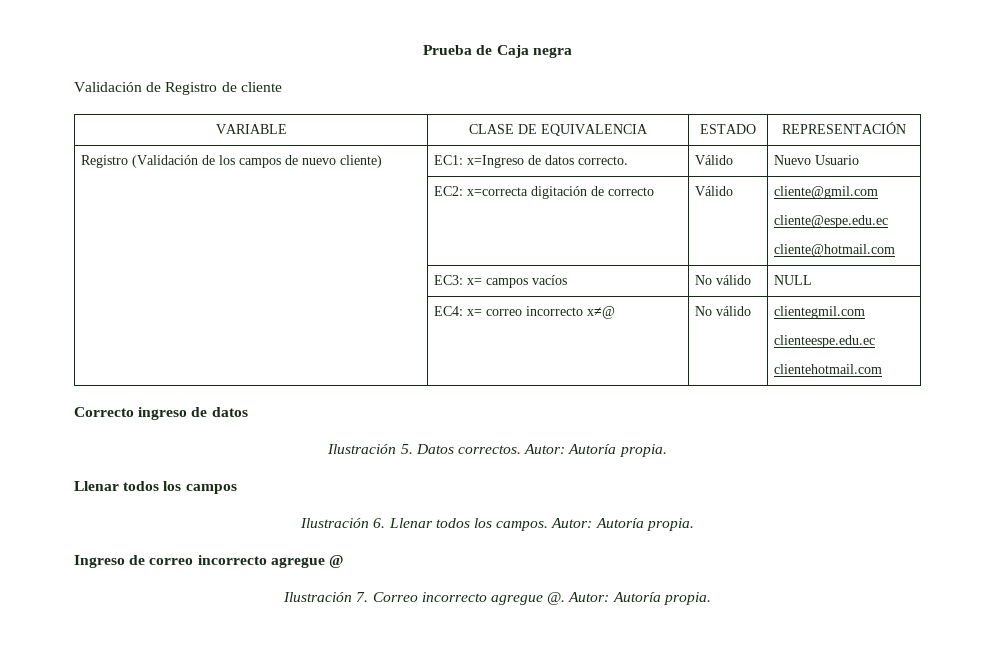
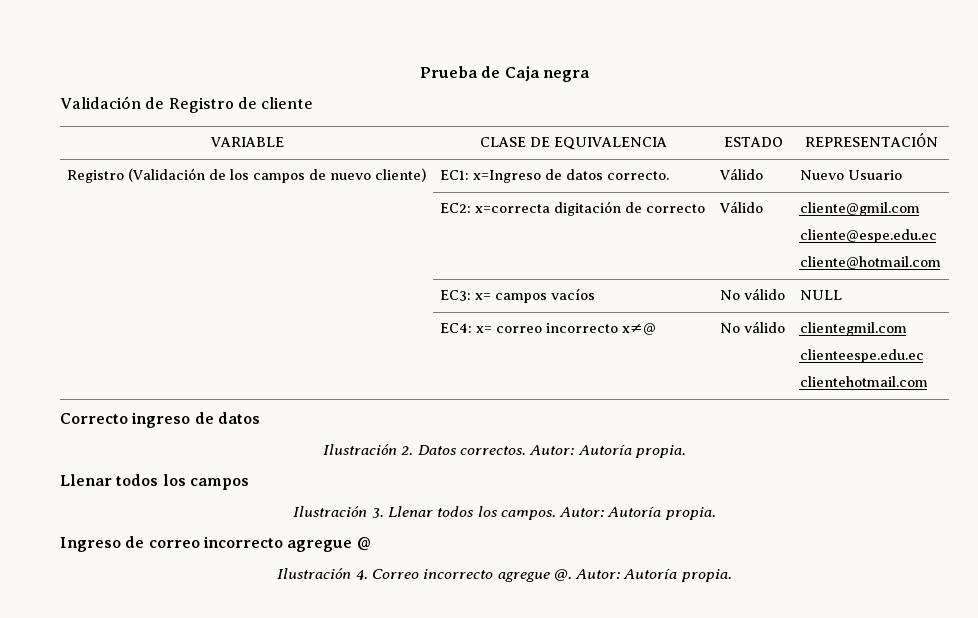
[400,444,413,454] 5. -> [401,446,414,455] 2.
[373,518,386,528] 6. -> [371,508,384,518] 3.
[356,592,369,602] 7. -> [355,569,368,580] 4.

